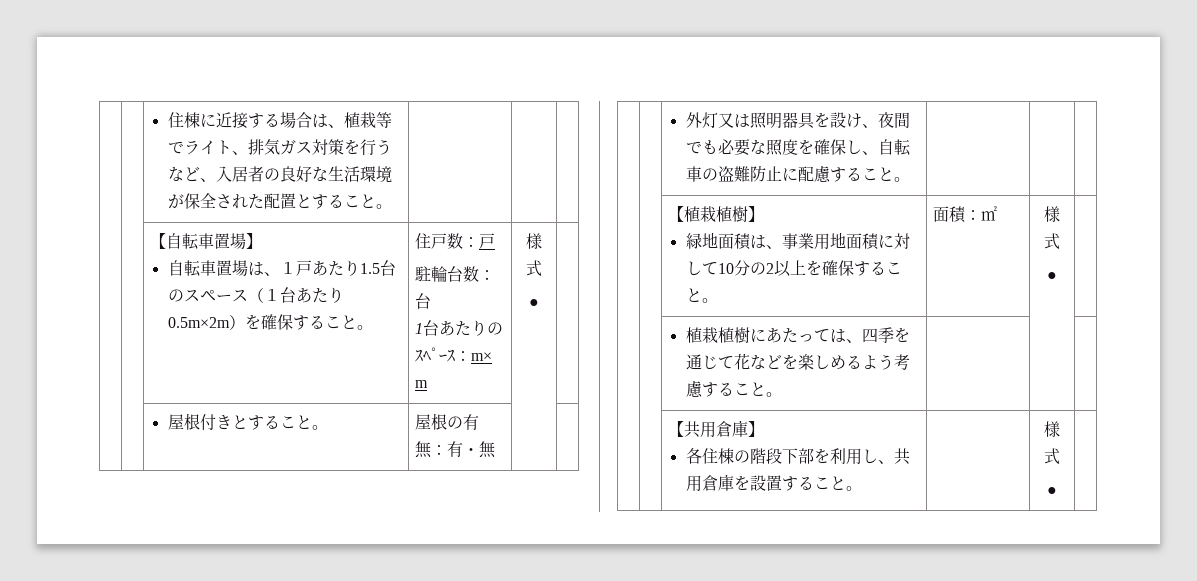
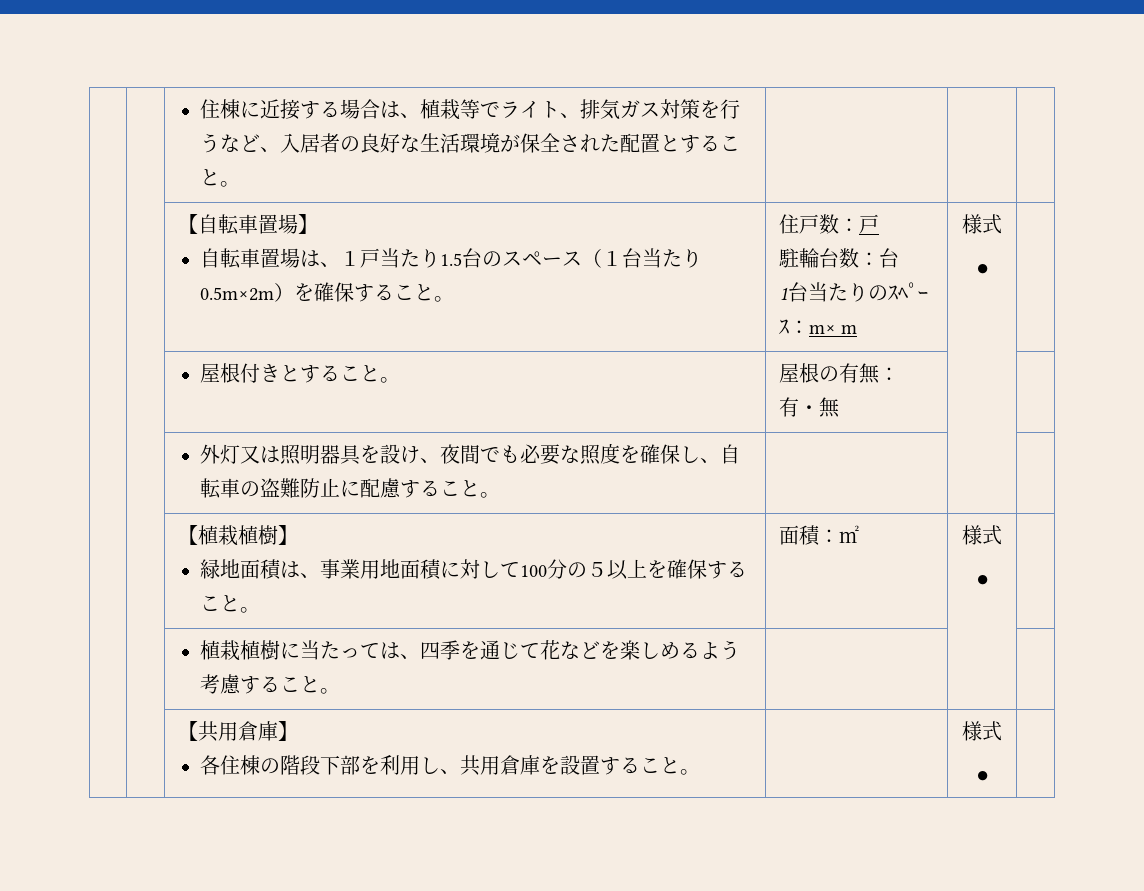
[311,261,328,276] あ -> [379,248,400,268] 当
[295,288,312,303] あ -> [641,248,662,268] 当
[439,321,456,336] あ -> [807,282,828,302] 当
[717,260,774,276] 10分の2 -> [519,559,607,579] 100分の５
[765,328,782,343] あ -> [299,640,320,660] 当

